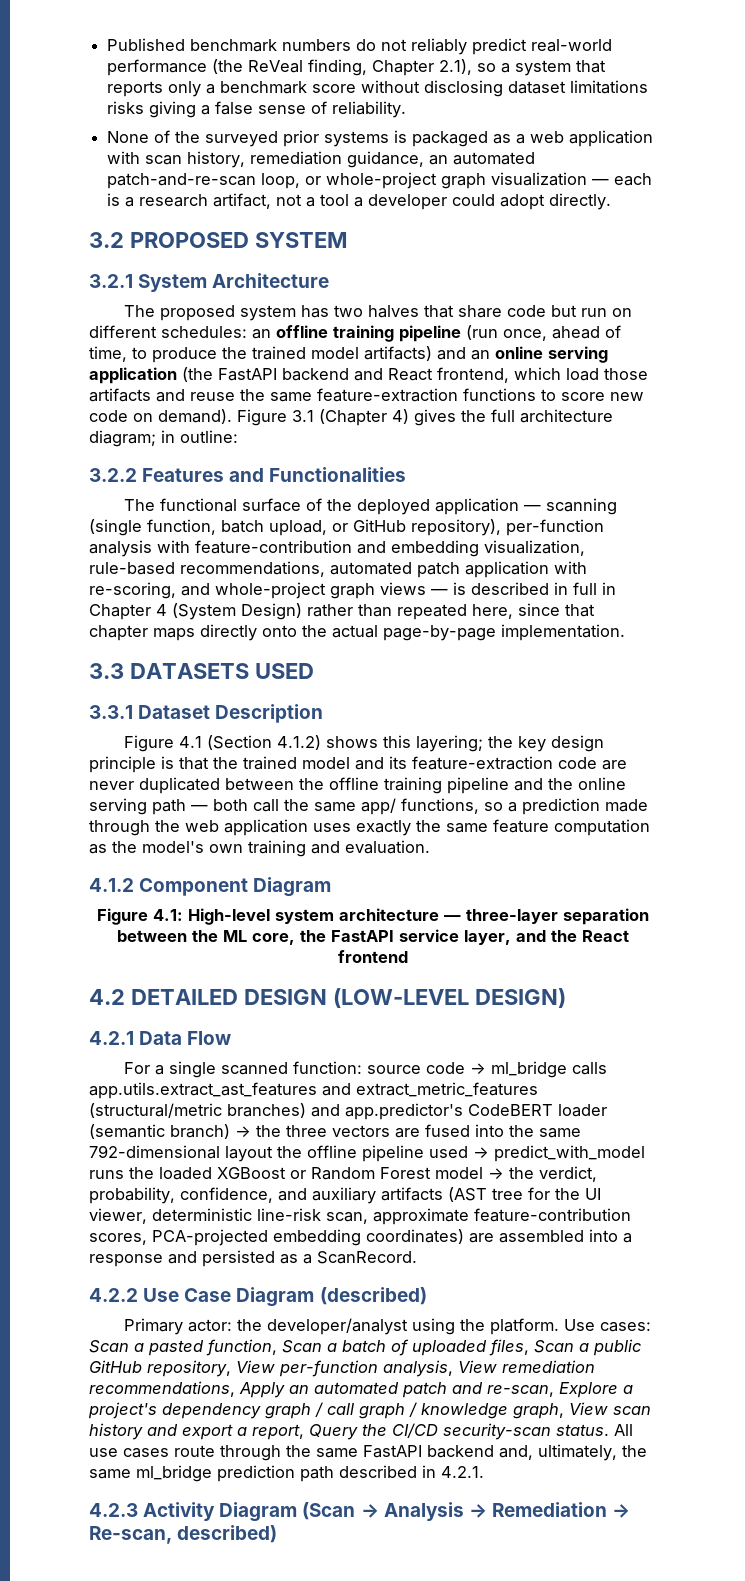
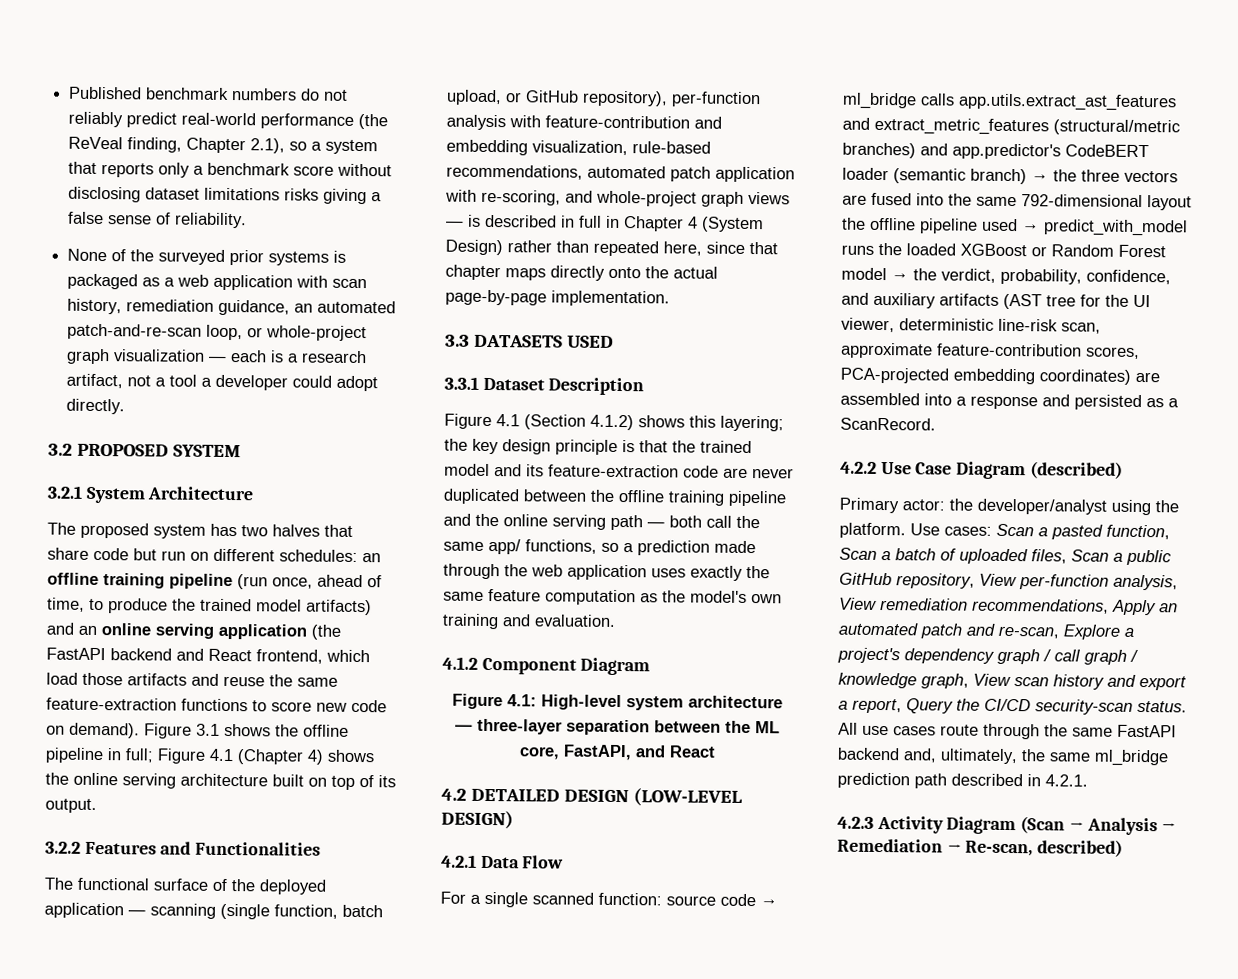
[319,409,613,426] [89,430,238,447] (Chapter 4) gives the full architecture diagram; in outline: -> [224,723,349,737] [45,747,374,765] [45,772,396,790] [45,798,97,813] shows the offline pipeline in full; Figure 4.1 (Chapter 4) shows the online serving architecture built on top of its output.
[299,929,629,945] [337,950,408,963] the FastAPI service layer, and the React frontend -> [562,744,716,761] FastAPI, and React

